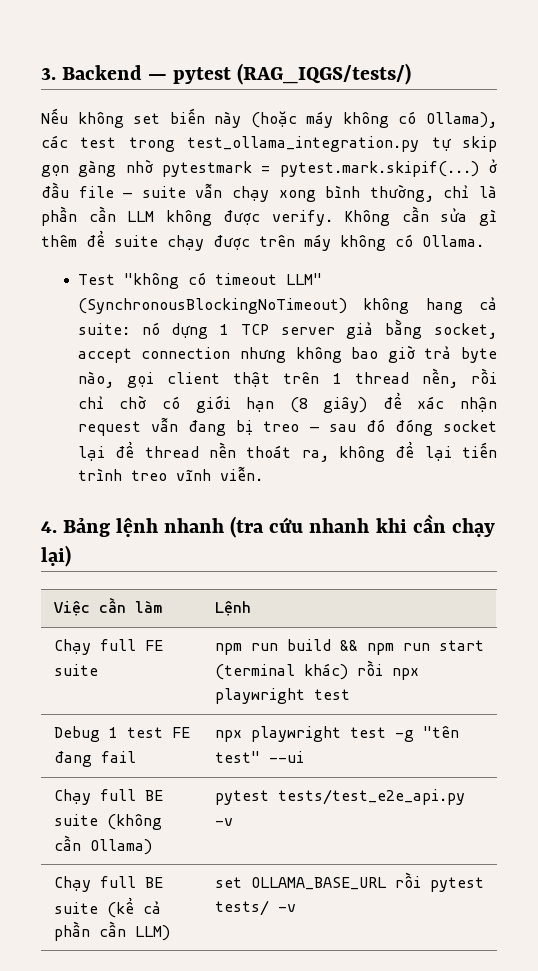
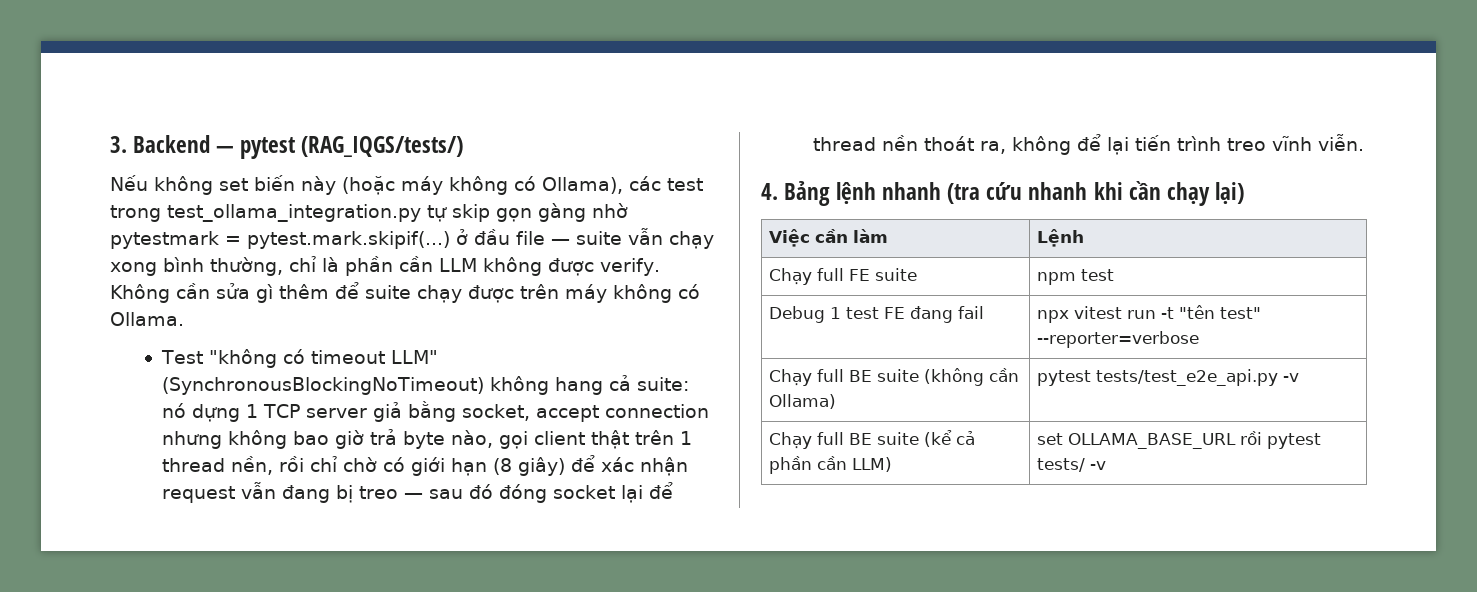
[250,639,484,655] [214,660,419,680] [214,688,305,704] run build && npm run start (terminal khác) rồi npx playwright -> (1077, 278) none
[250,726,414,742] playwright test -g -> [1074,306,1175,319] vitest run -t
[268,751,304,763] --ui -> [1037,331,1200,348] --reporter=verbose

